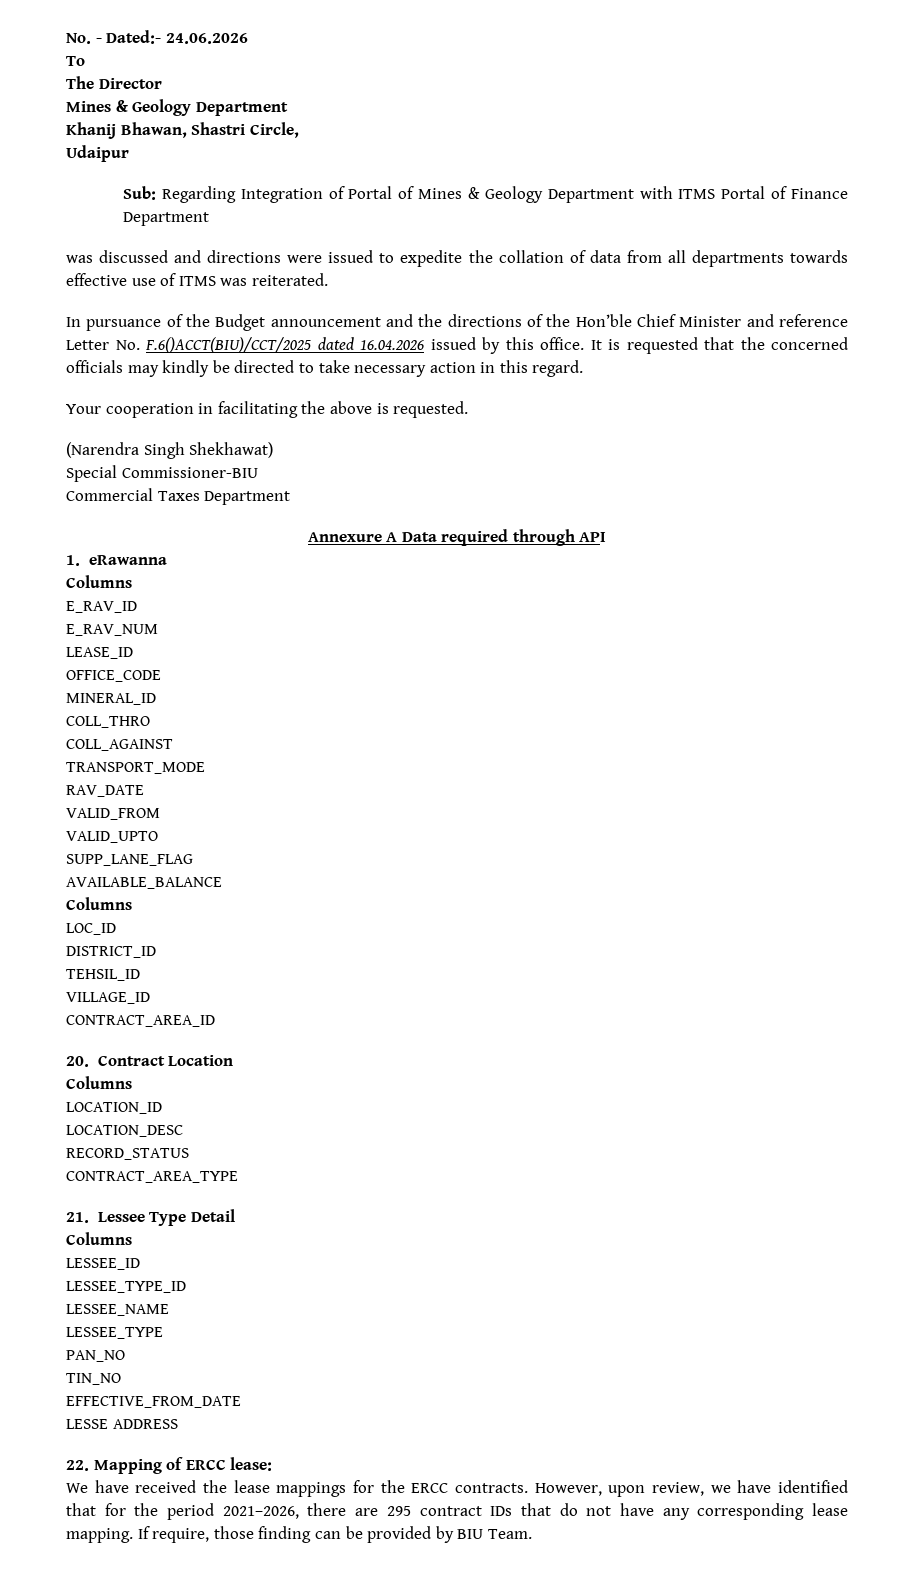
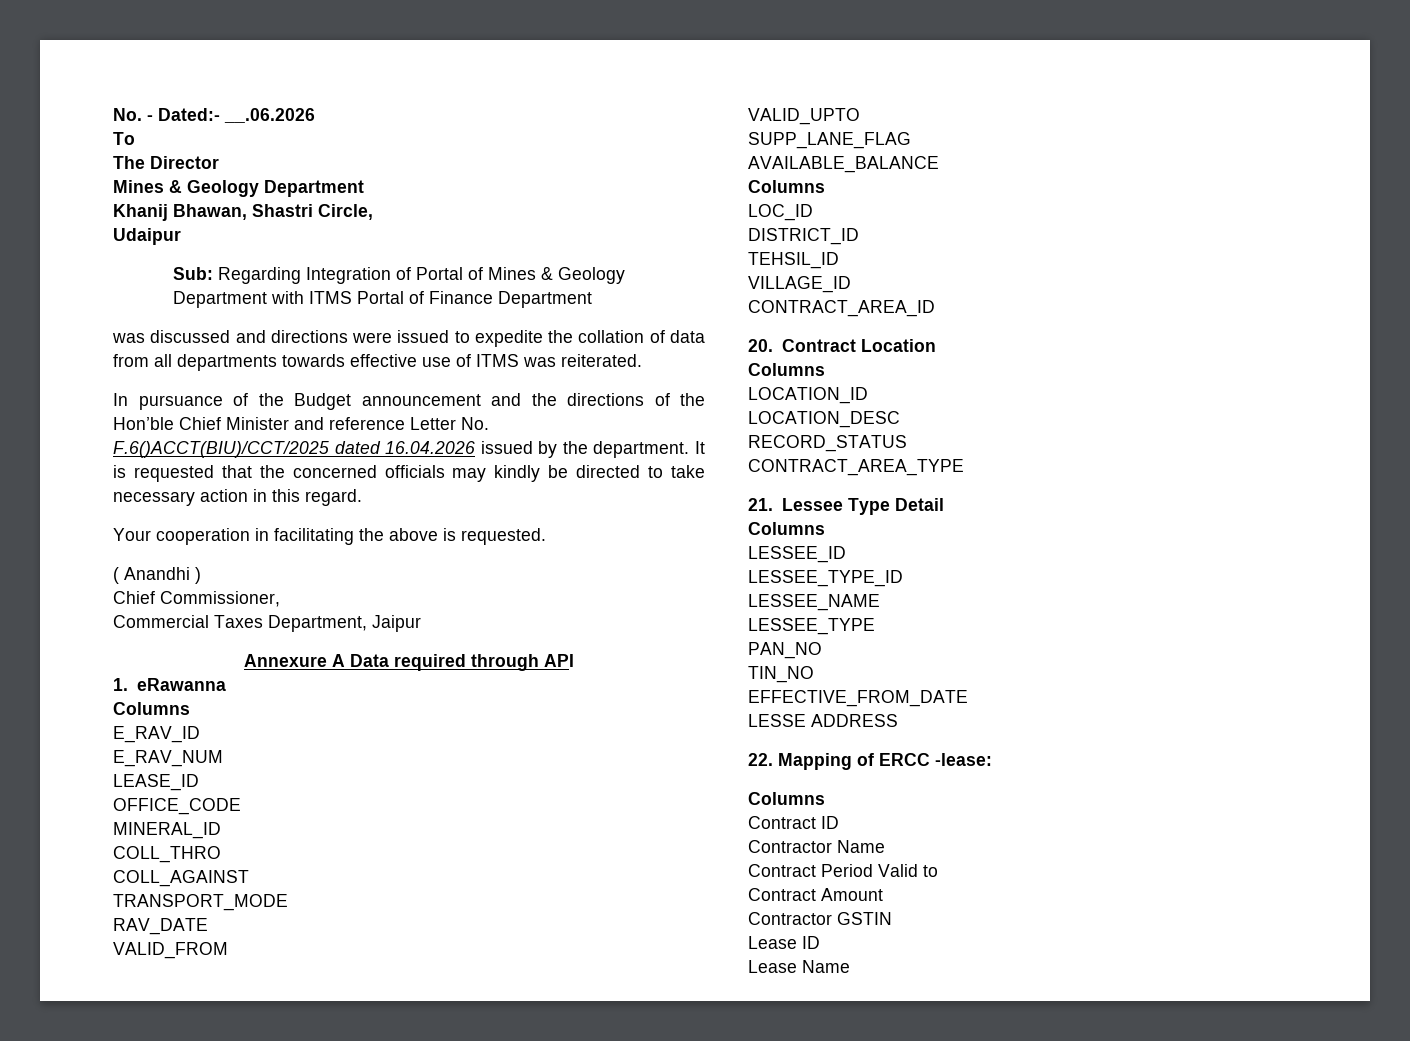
[165,33,248,44] 24.06.2026 -> [224,108,315,123] __.06.2026
[505,337,584,350] this office. -> [562,441,690,458] the department.
[66,442,274,459] [66,465,258,482] (Narendra Singh Shekhawat) // Special Commissioner-BIU -> [113,567,201,584] [113,591,280,607] ( Anandhi ) // Chief Commissioner,
[204,491,291,505] Department -> [268,615,421,632] Department, Jaipur
[230,1457,273,1471] [66,1480,848,1497] [66,1503,848,1520] [66,1526,532,1543] lease: // We have received the lease mappings for the ERCC contracts. However, upon review, we have identified that for the period 2021–2026, there are 295 contract IDs that do not have any corresponding lease mapping. If require, those finding can be provided by BIU Team. -> [935,753,992,766] [748,792,825,805] [748,816,839,829] [748,840,885,853] [748,864,938,877] [748,888,883,901] [748,912,892,925] [748,936,820,949] [748,960,850,973] -lease: // Columns // Contract ID // Contractor Name // Contract Period Valid to // Contract Amount // Contractor GSTIN // Lease ID // Lease Name

